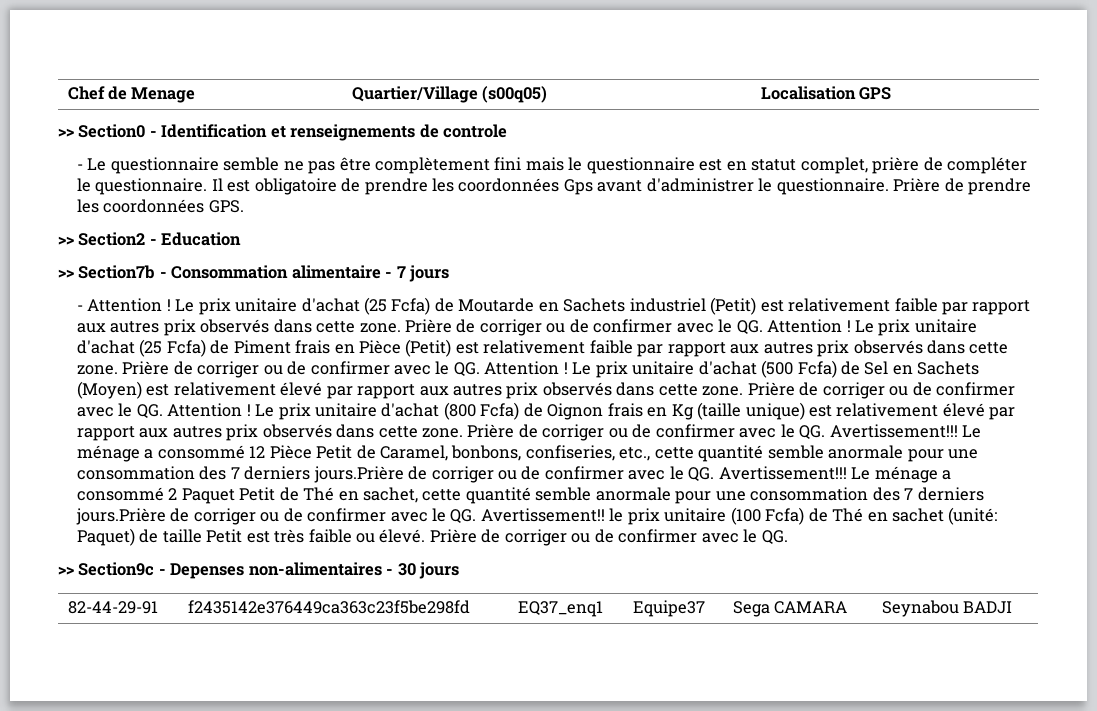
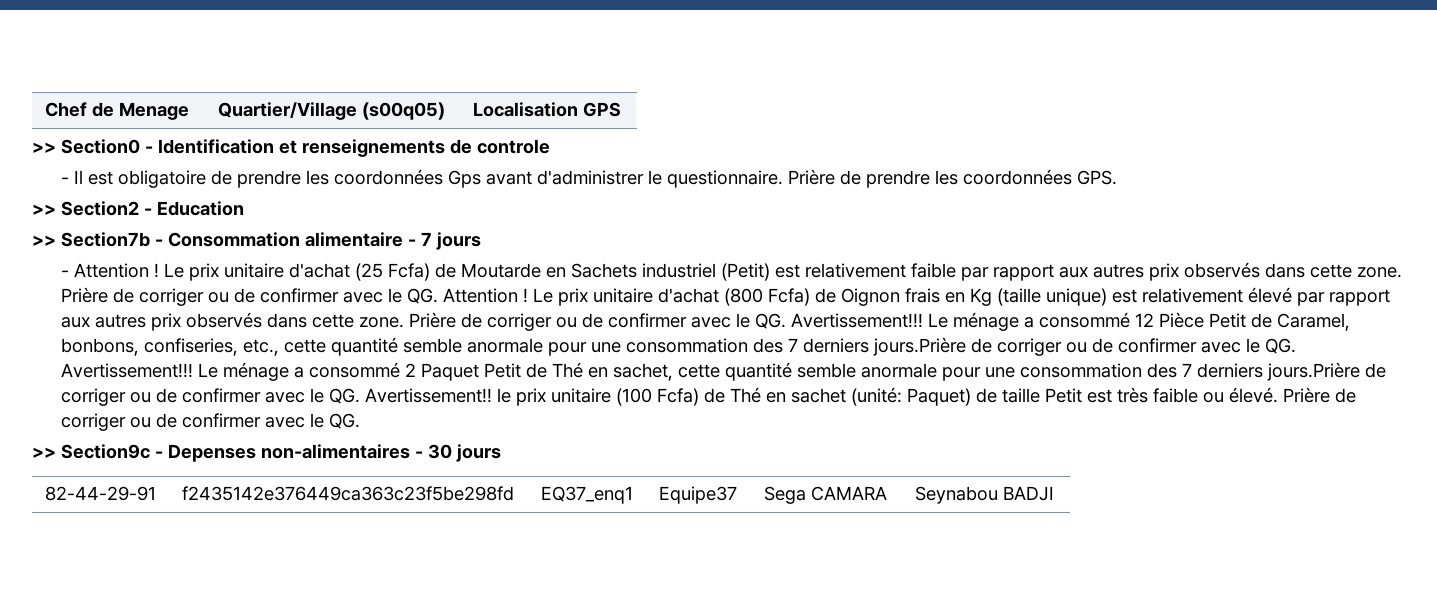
[87,157,1028,174] [76,178,208,195] Le questionnaire semble ne pas être complètement fini mais le questionnaire est en statut complet, prière de compléter le questionnaire. -> (69, 180) none
[139,339,1009,357] [76,360,980,378] [76,381,1016,399] [76,403,440,420] (25 Fcfa) de Piment frais en Pièce (Petit) est relativement faible par rapport aux autres prix observés dans cette zone. Prière de corriger ou de confirmer avec le QG. Attention ! Le prix unitaire d'achat (500 Fcfa) de Sel en Sachets (Moyen) est relativement élevé par rapport aux autres prix observés dans cette zone. Prière de corriger ou de confirmer avec le QG. Attention ! Le prix unitaire d'achat -> (719, 295) none

